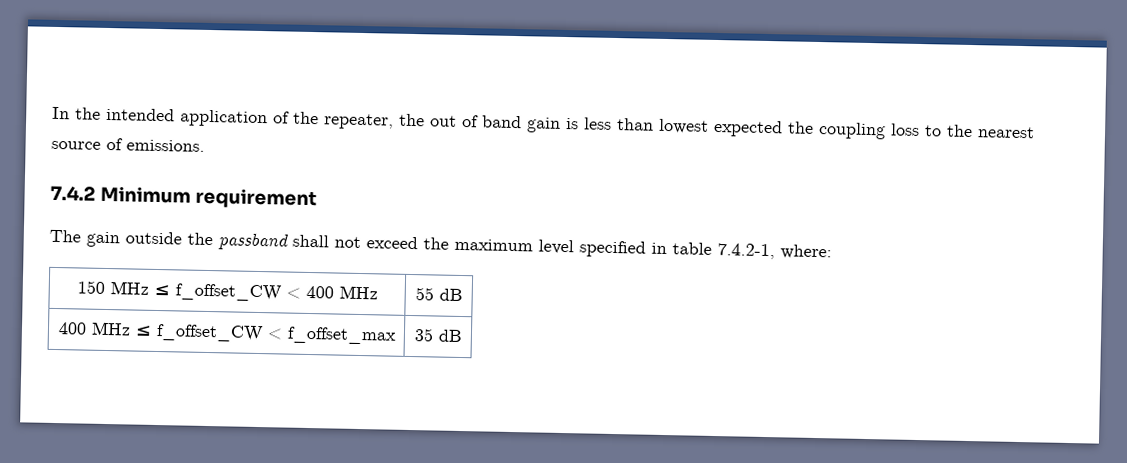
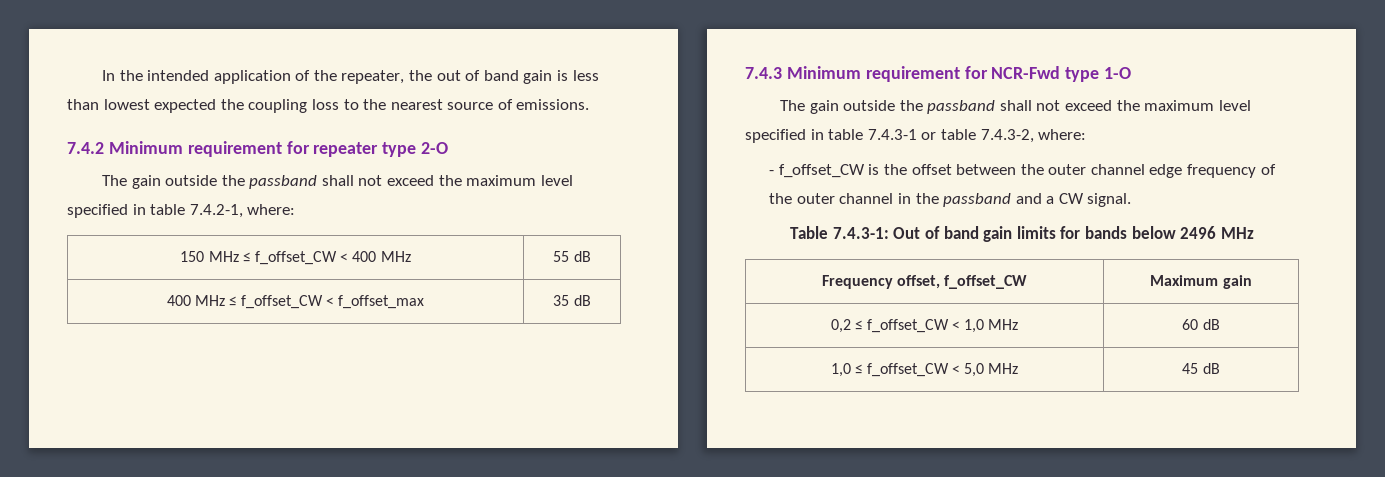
(317, 198) none -> [286,141,449,157] for repeater type 2-O
(463, 336) none -> [745,66,1132,82] [779,100,1251,114] [745,129,1087,143] [769,164,1276,178] [769,193,1132,207] [790,226,1254,242] [821,275,1028,289] [1150,275,1252,289] [830,319,1019,333] [1182,319,1220,330] [830,363,1019,377] [1182,363,1220,374] // 7.4.3 Minimum requirement for NCR-Fwd type 1-O // The gain outside the passband shall not exceed the maximum level specified in table 7.4.3-1 or table 7.4.3-2, where: // - f_offset_CW is the offset between the outer channel edge frequency of the outer channel in the passband and a CW signal. // Table 7.4.3-1: Out of band gain limits for bands below 2496 MHz // Frequency offset, f_offset_CW | Maximum gain // 0,2 ≤ f_offset_CW < 1,0 MHz | 60 dB // 1,0 ≤ f_offset_CW < 5,0 MHz | 45 dB

